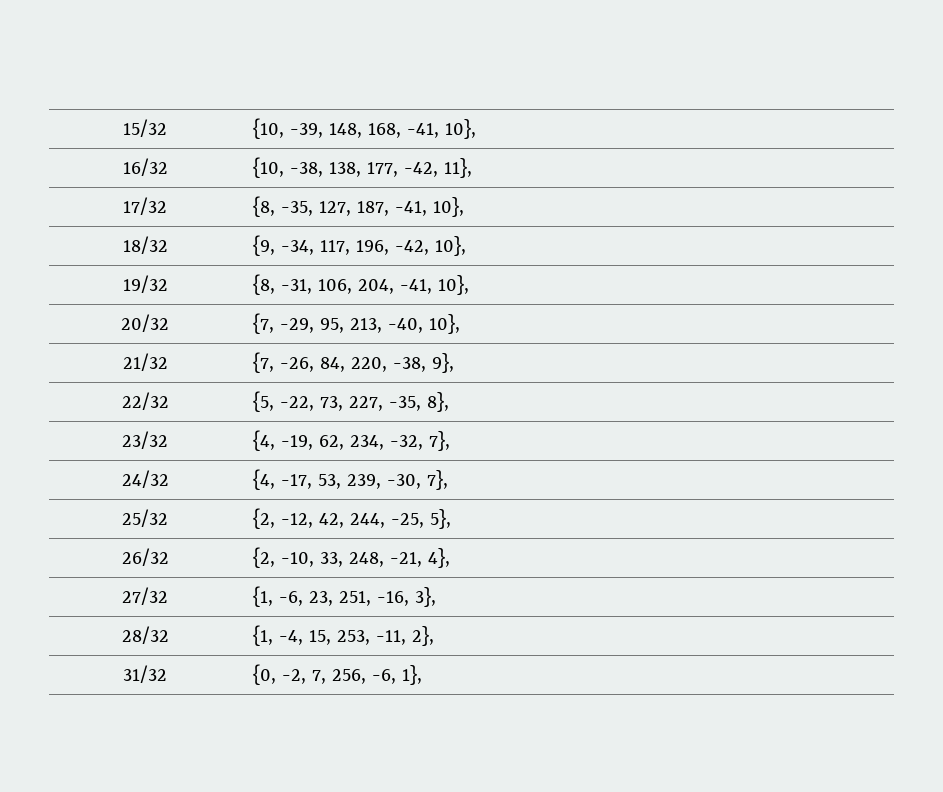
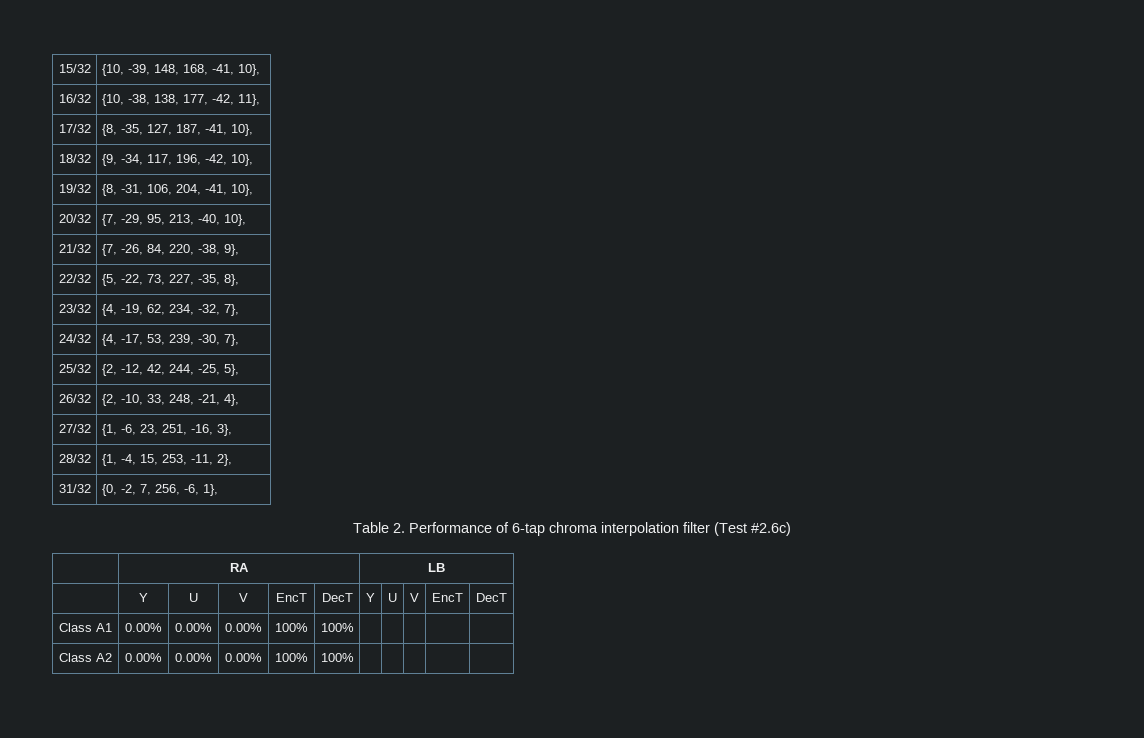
(423, 675) none -> [353,522,791,536] [230,563,250,572] [428,563,445,572] [139,593,148,602] [189,593,199,602] [239,593,249,602] [276,593,307,602] [321,593,353,602] [366,593,375,602] [388,593,397,602] [410,593,419,602] [432,593,463,602] [476,593,507,602] [59,623,112,632] [125,623,162,632] [175,623,212,632] [225,623,262,632] [275,623,308,632] [320,623,354,632] [59,653,112,662] [125,653,162,662] [175,653,212,662] [225,653,262,662] [275,653,308,662] [320,653,354,662] // Table 2. Performance of 6-tap chroma interpolation filter (Test #2.6c) // | RA | LB // | Y | U | V | EncT | DecT | Y | U | V | EncT | DecT // Class A1 | 0.00% | 0.00% | 0.00% | 100% | 100% | | | | | // Class A2 | 0.00% | 0.00% | 0.00% | 100% | 100% | | | | |

